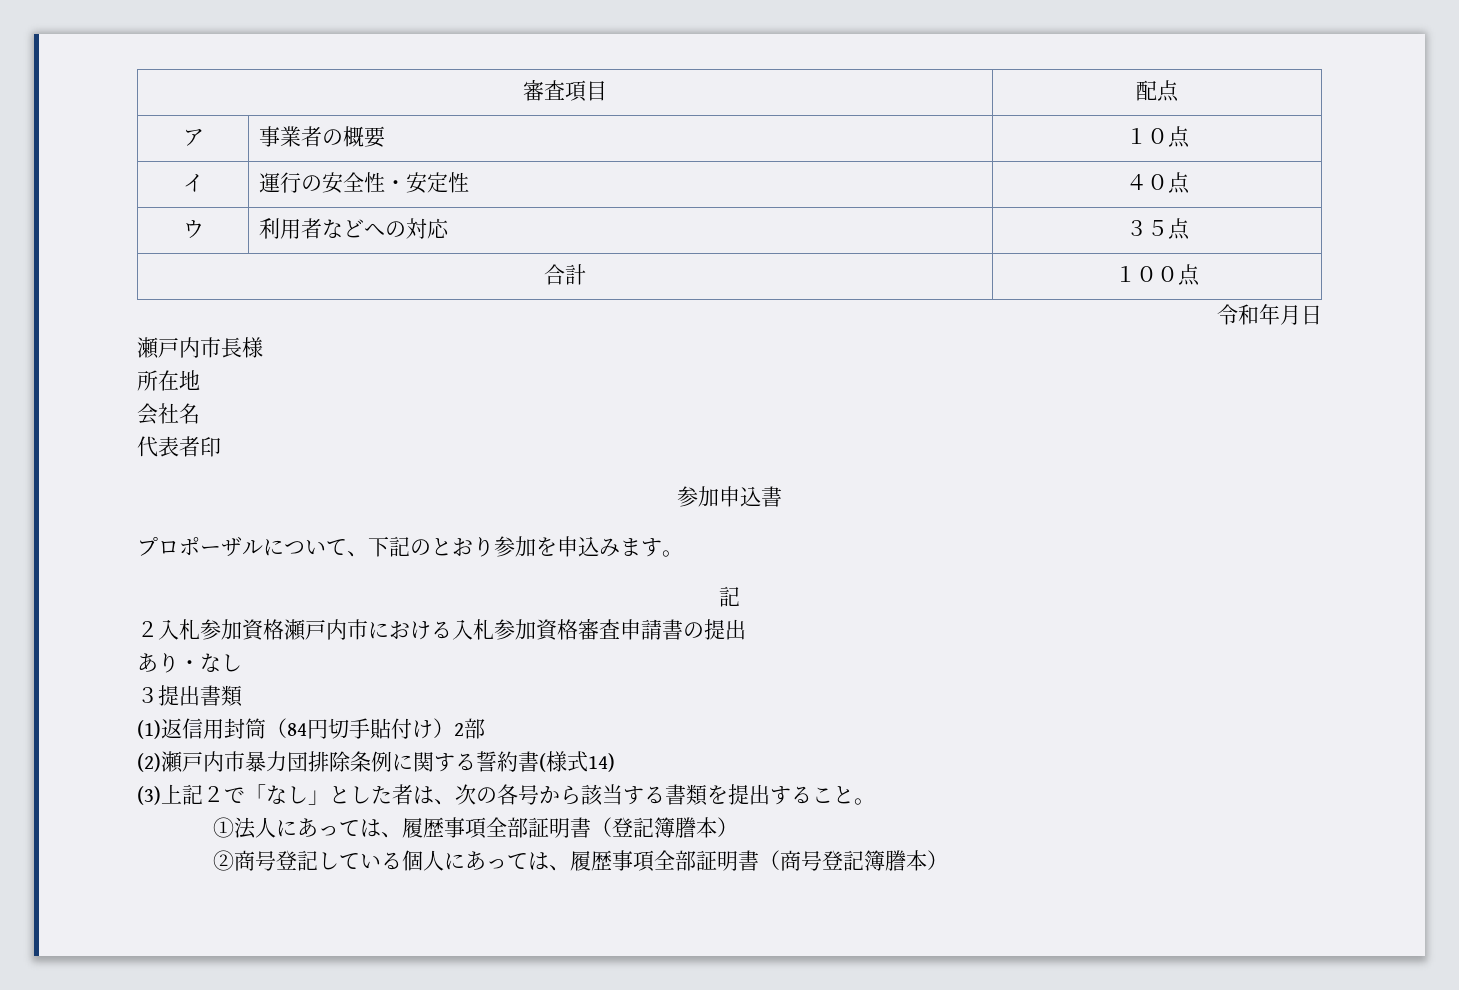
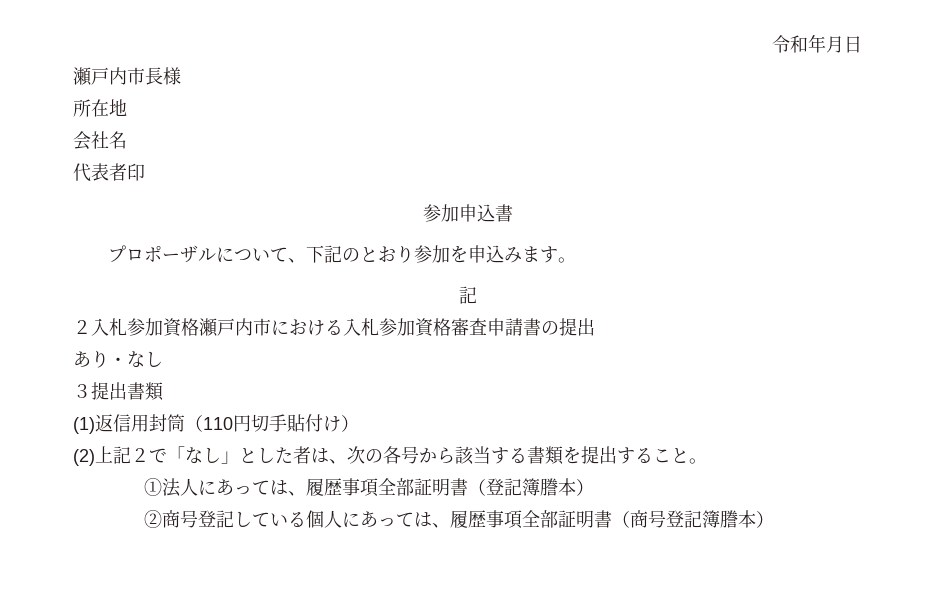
[523,79,607,102] [1136,80,1179,102] [182,129,204,146] [258,126,385,148] [1125,126,1190,148] [182,174,204,192] [258,172,469,194] [1125,172,1190,194] [182,220,204,239] [258,218,449,239] [1125,218,1190,240] [544,264,586,285] [1115,264,1200,286] 審査項目 | 配点 // ア | 事業者の概要 | １０点 // イ | 運行の安全性・安定性 | ４０点 // ウ | 利用者などへの対応 | ３５点 // 合計 | １００点 // -> (772, 44) none
[287,723,307,736] 84 -> [203,417,233,430] 110
[454,718,485,739] 2部 -> (359, 423) none
[161,751,615,773] [137,786,161,805] 瀬戸内市暴力団排除条例に関する誓約書(様式14) // (3) -> (95, 457) none

